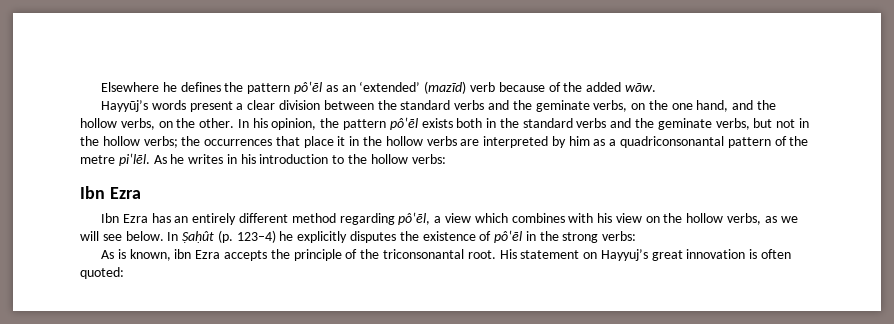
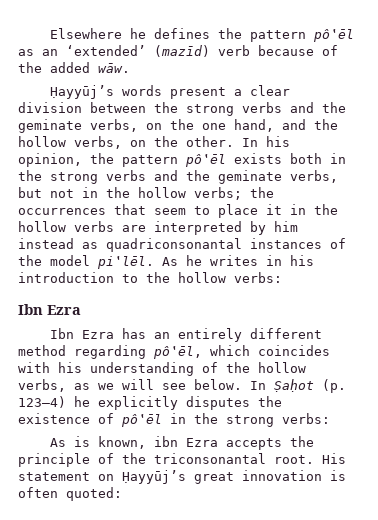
[101,100,149,112] Hayyūj’s -> [49,85,114,99] Ḥayyūj’s
[400,100,451,110] standard -> [186,104,234,116] strong
[522,118,573,128] standard -> [50,172,98,184] strong
(300, 141) none -> [154,206,210,215] seem to
[593,136,809,148] [80,155,115,164] as a quadriconsonantal pattern of the metre -> [18,238,346,252] [18,255,90,266] instead as quadriconsonantal instances of the model
[434,213,660,223] a view which combines with his view on -> [210,345,330,356] [18,362,218,376] which coincides with his understanding of
[182,231,215,243] Ṣaḥût -> [274,379,314,392] Ṣaḥot
[600,249,648,261] Hayyuj’s -> [122,470,186,484] Ḥayyūj’s

